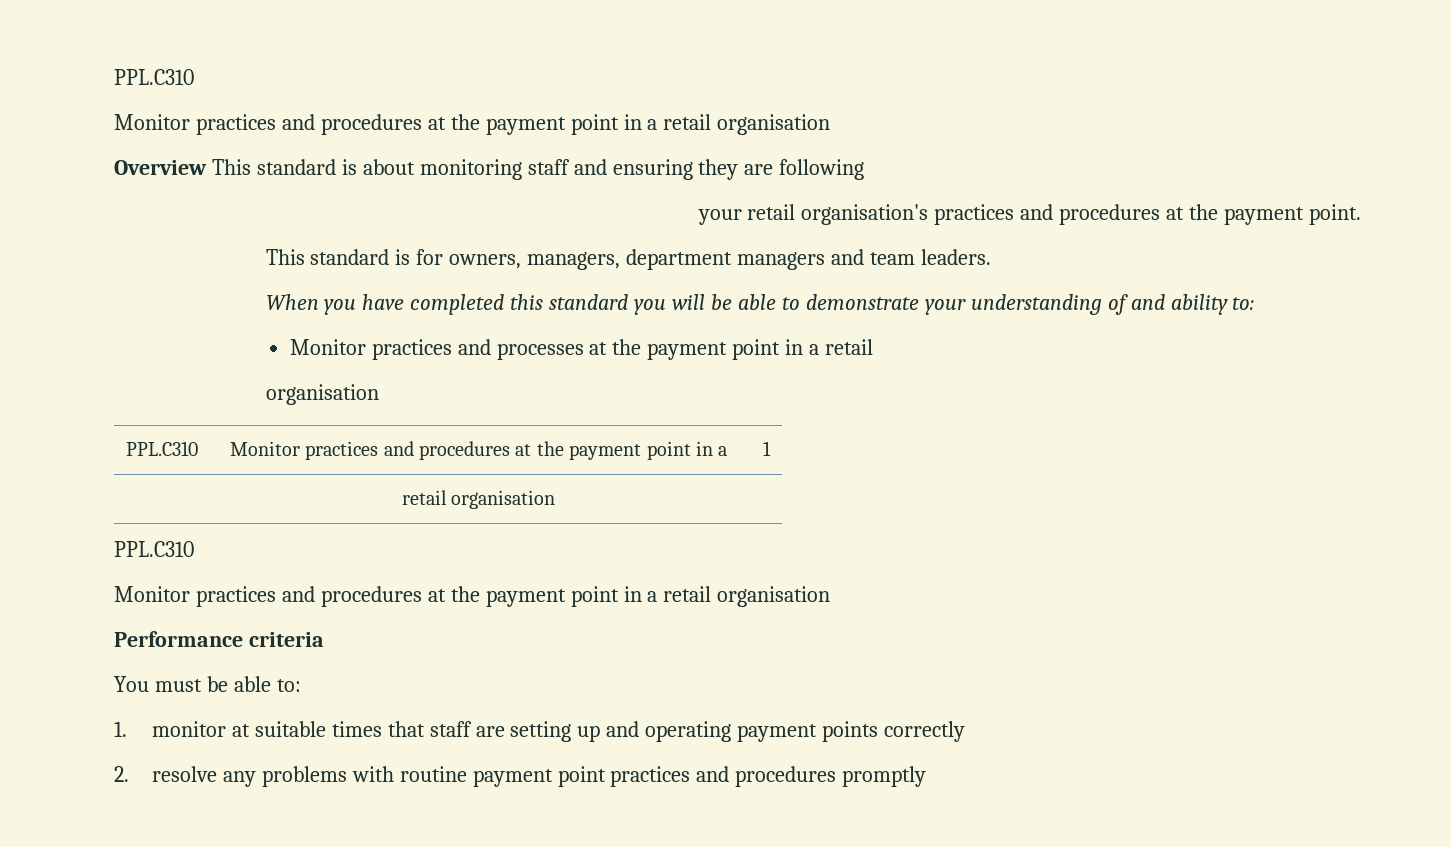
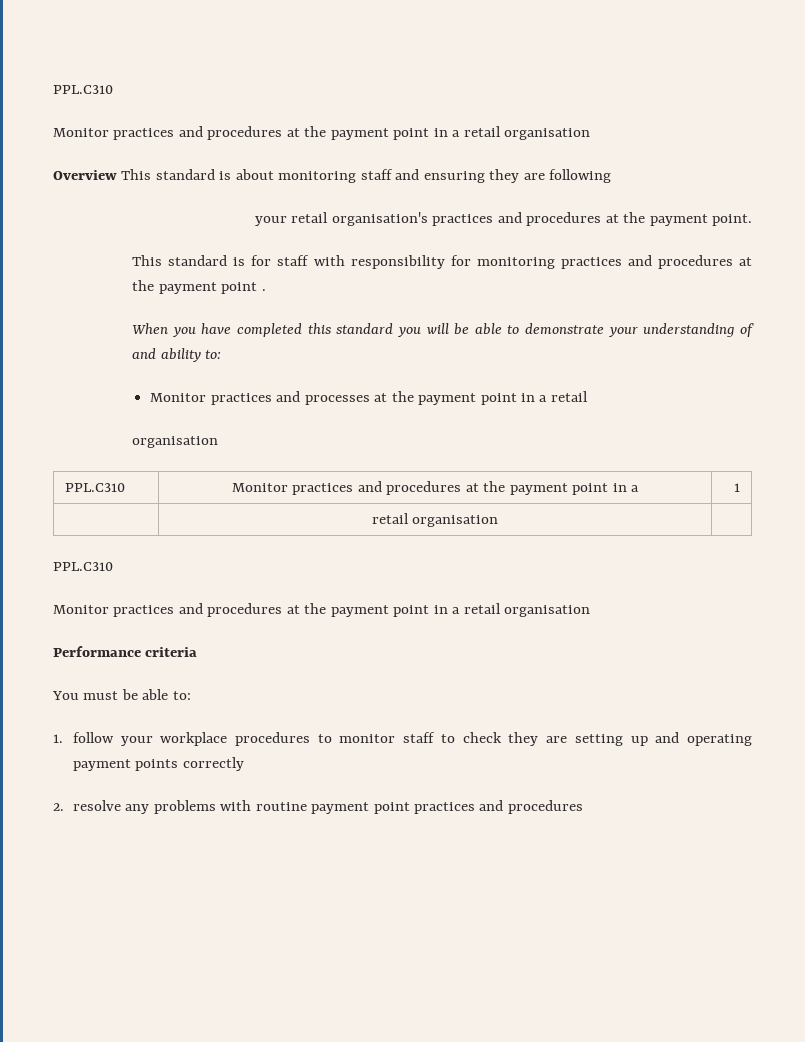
[449,249,991,270] owners, managers, department managers and team leaders. -> [277,255,752,269] [132,280,266,294] staff with responsibility for monitoring practices and procedures at the payment point .
[151,721,472,737] monitor at suitable times that staff -> [72,732,539,746] follow your workplace procedures to monitor staff to check they
[842,766,927,787] promptly -> (583, 807) none

